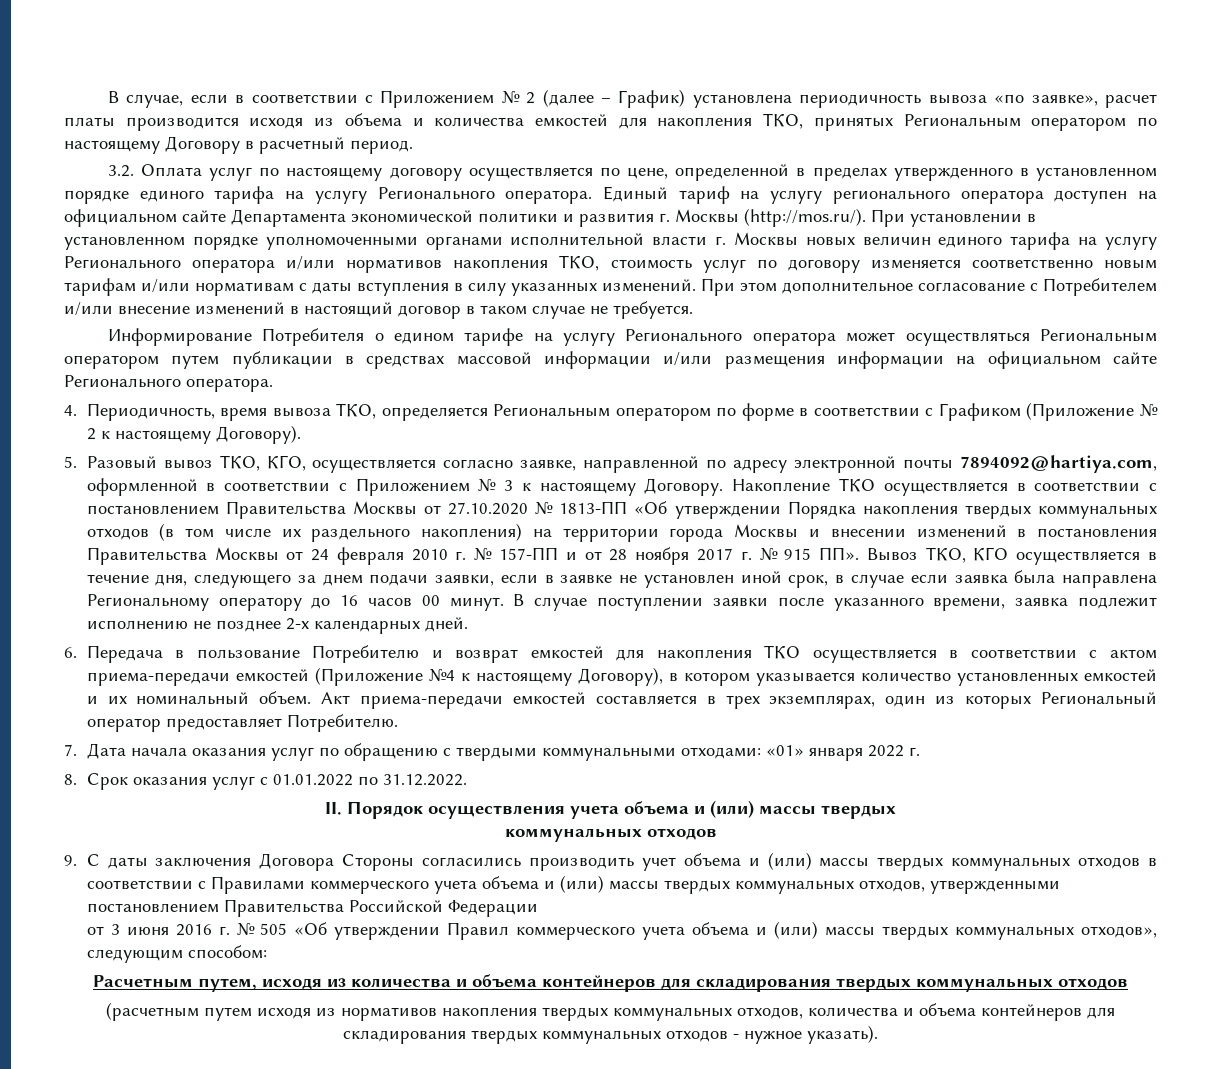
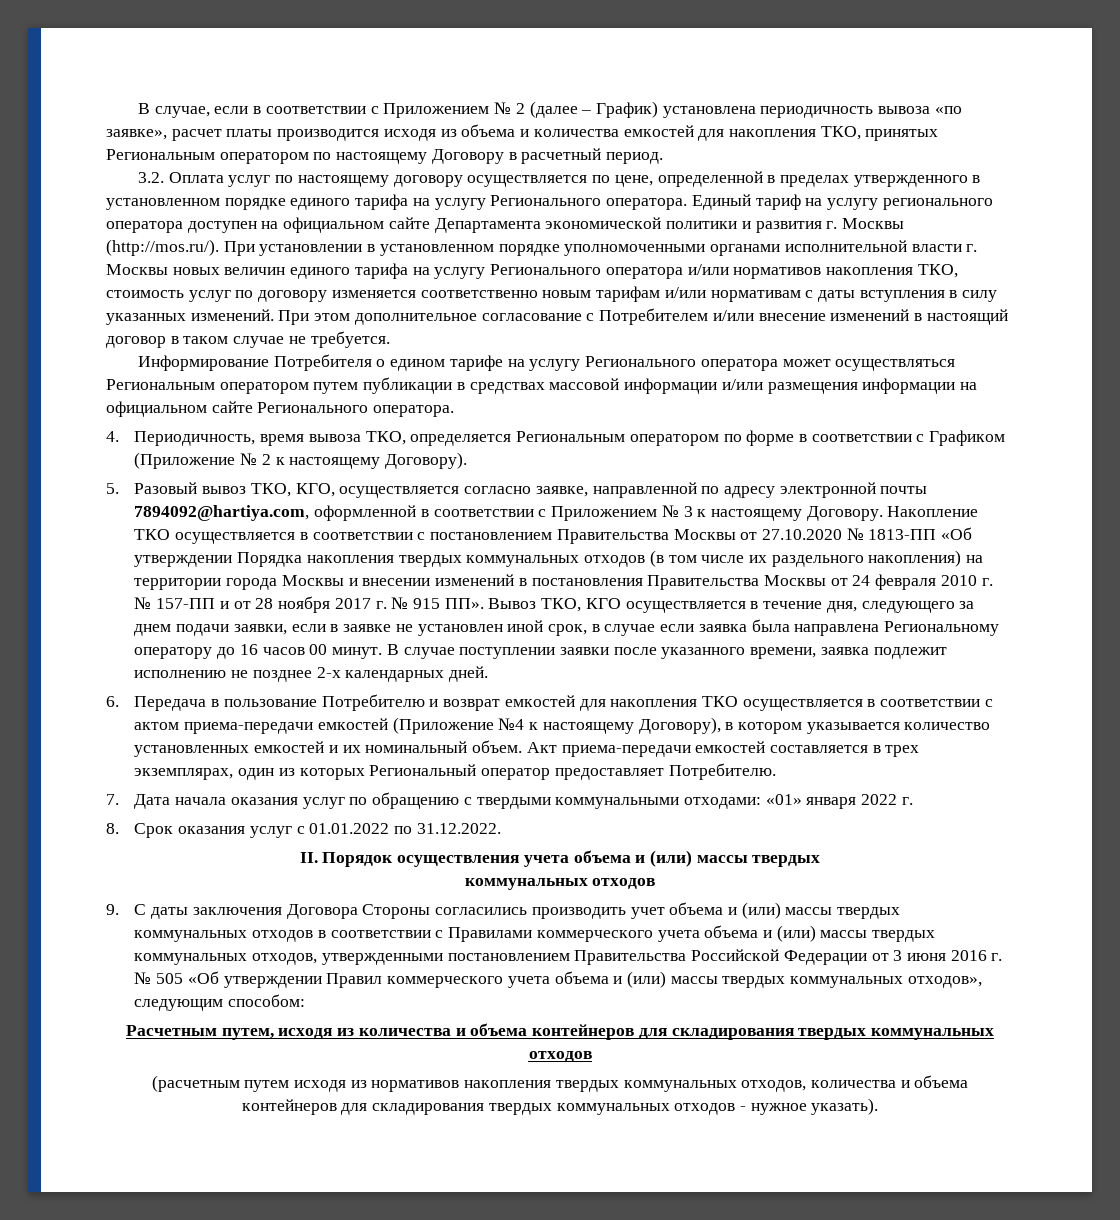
(538, 908) // -> (867, 957) none

